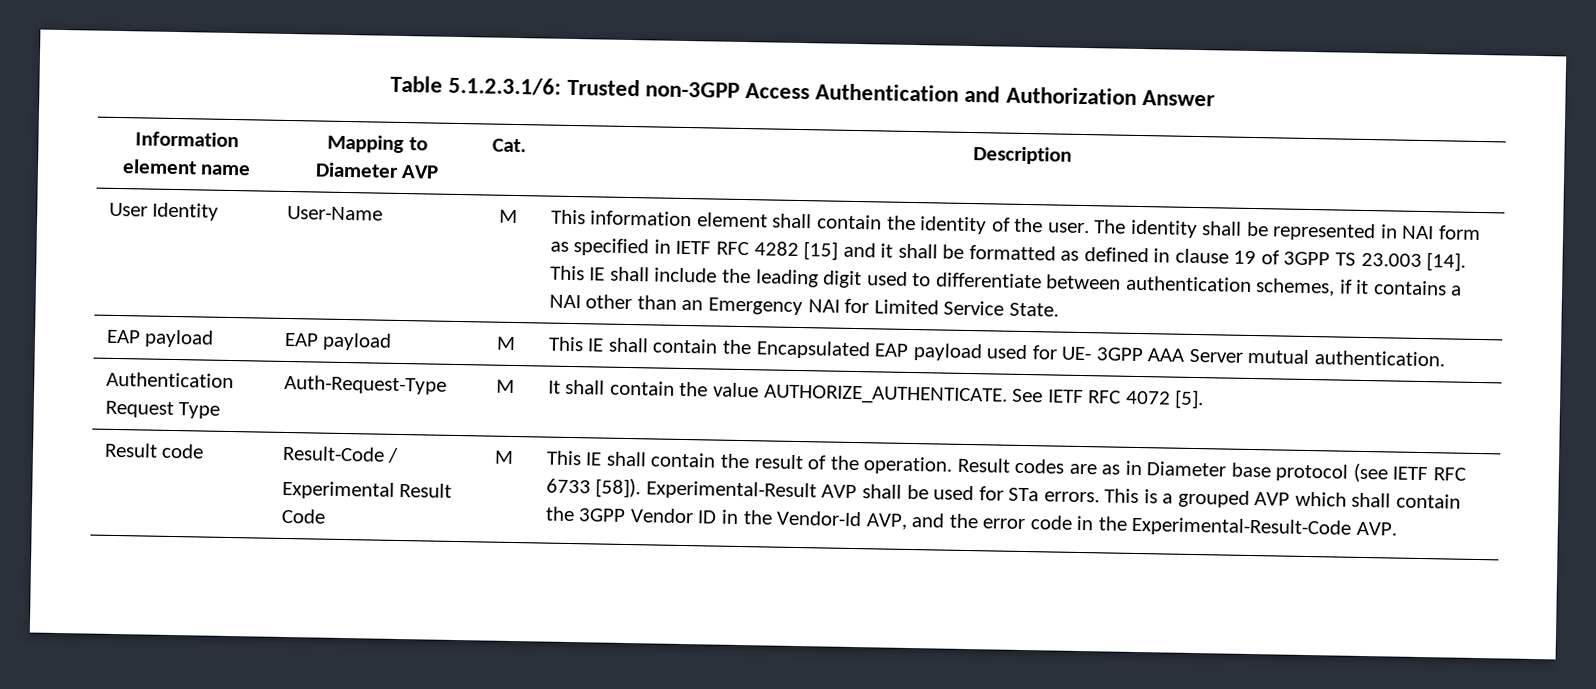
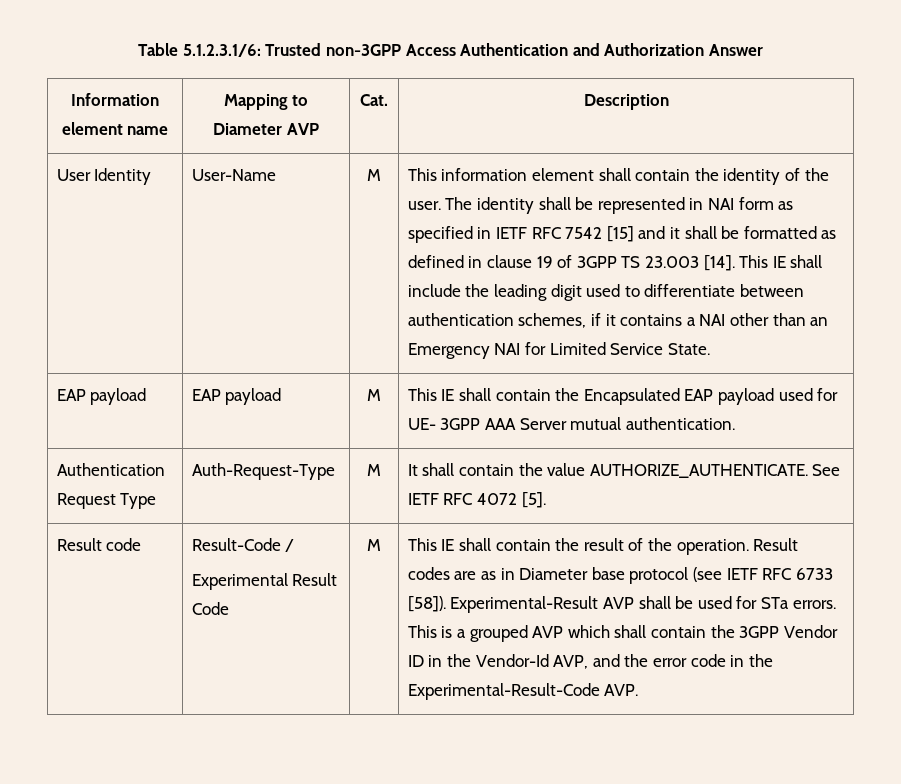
[753,241,799,256] 4282 -> [565,227,603,239] 7542

